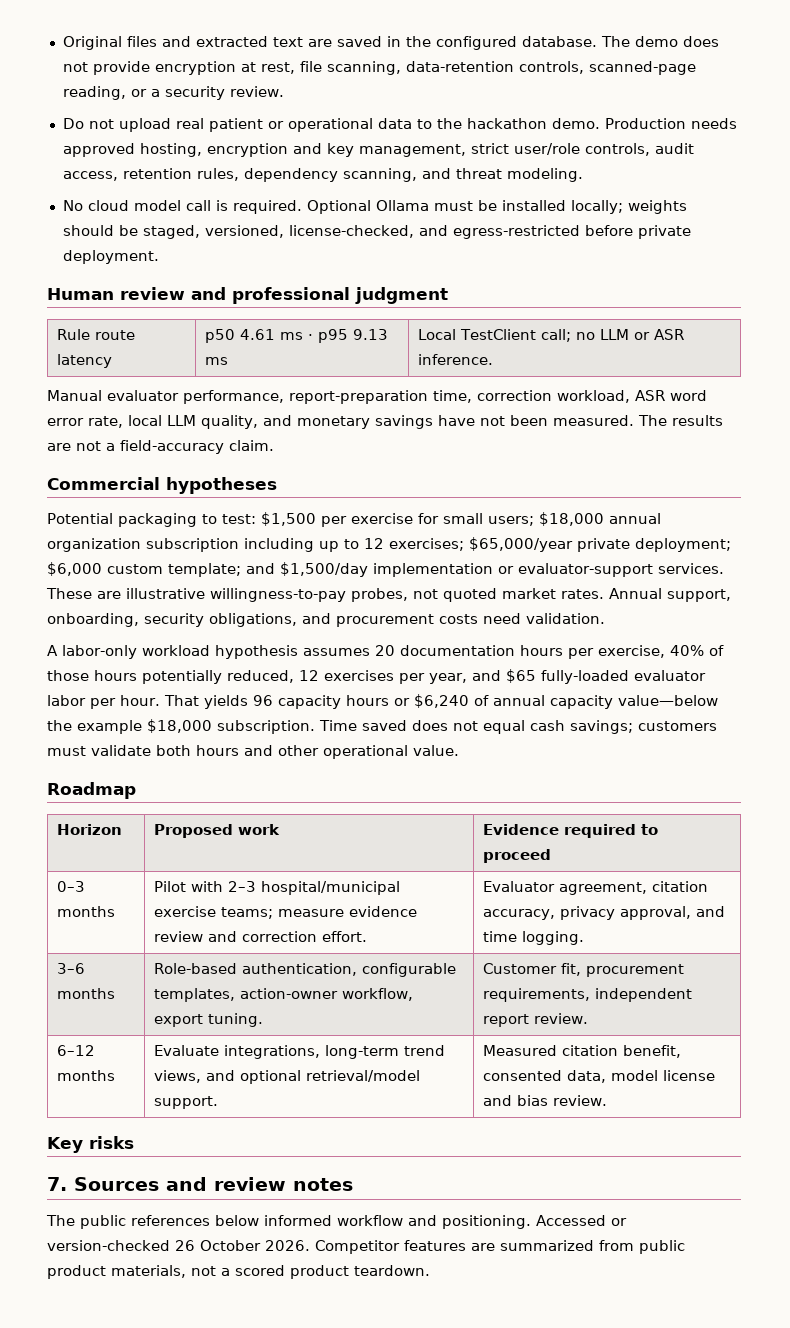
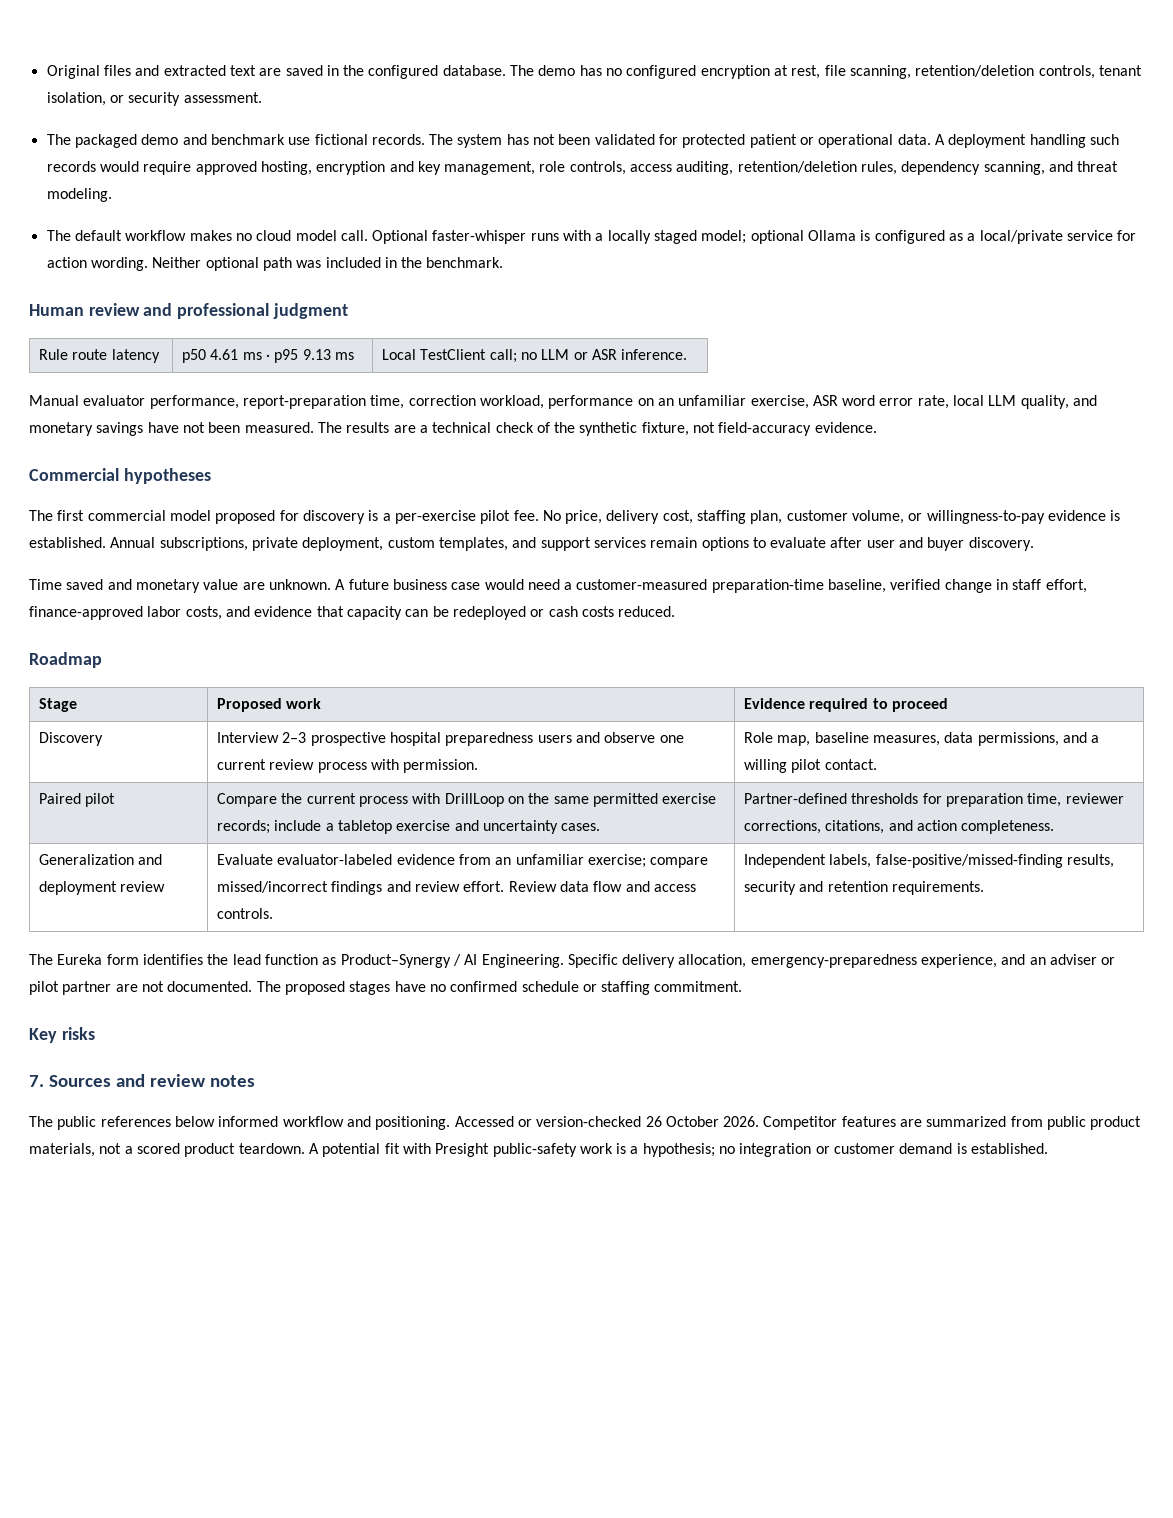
[682,36,719,47] [62,61,150,75] does not provide -> [579,65,697,79] has no configured
[405,61,696,75] [62,86,284,100] [62,118,737,132] data-retention controls, scanned-page reading, or a security review. // Do not upload real patient or operational data to the hackathon demo. Production needs -> [915,65,1142,79] [46,92,262,106] [46,134,1119,148] [46,161,192,175] retention/deletion controls, tenant isolation, or security assessment. // The packaged demo and benchmark use fictional records. The system has not been validated for protected patient or operational data. A deployment handling such records would require
[470,143,694,156] [62,168,192,181] strict user/role controls, audit access, retention -> [539,161,857,175] role controls, access auditing, retention/deletion
[62,200,687,214] [62,225,691,239] [62,250,159,264] No cloud model call is required. Optional Ollama must be installed locally; weights should be staged, versioned, license-checked, and egress-restricted before private deployment. -> [46,230,1137,244] [46,257,504,271] The default workflow makes no cloud model call. Optional faster-whisper runs with a locally staged model; optional Ollama is configured as a local/private service for action wording. Neither optional path was included in the benchmark.
(630, 396) none -> [548,395,809,409] performance on an unfamiliar exercise,
[76,440,274,454] [47,477,277,494] [47,512,661,527] [47,537,731,552] [47,562,724,577] [46,588,731,602] [47,613,605,627] [47,645,724,659] [47,669,706,684] [47,694,718,709] [47,719,717,734] [47,745,459,759] not a field-accuracy claim. // Commercial hypotheses // Potential packaging to test: $1,500 per exercise for small users; $18,000 annual organization subscription including up to 12 exercises; $65,000/year private deployment; $6,000 custom template; and $1,500/day implementation or evaluator-support services. These are illustrative willingness-to-pay probes, not quoted market rates. Annual support, onboarding, security obligations, and procurement costs need validation. // A labor-only workload hypothesis assumes 20 documentation hours per exercise, 40% of those hours potentially reduced, 12 exercises per year, and $65 fully-loaded evaluator labor per hour. That yields 96 capacity hours or $6,240 of annual capacity value—below the example $18,000 subscription. Time saved does not equal cash savings; customers must validate both hours and other operational value. -> [419,422,877,436] [29,468,211,484] [29,510,1121,524] [29,537,1034,551] [29,579,1087,593] [29,606,676,620] a technical check of the synthetic fixture, not field-accuracy evidence. // Commercial hypotheses // The first commercial model proposed for discovery is a per-exercise pilot fee. No price, delivery cost, staffing plan, customer volume, or willingness-to-pay evidence is established. Annual subscriptions, private deployment, custom templates, and support services remain options to evaluate after user and buyer discovery. // Time saved and monetary value are unknown. A future business case would need a customer-measured preparation-time baseline, verified change in staff effort, finance-approved labor costs, and evidence that capacity can be redeployed or cash costs reduced.
[57,824,123,835] Horizon -> [38,698,77,712] Stage
[57,881,86,892] [57,906,116,917] [154,881,401,895] [154,906,418,919] [154,931,368,942] [483,881,709,895] [483,906,726,920] [483,931,585,945] [57,963,86,974] [57,988,116,999] [154,963,457,977] [154,988,414,1002] [154,1013,264,1027] [483,963,685,977] [483,988,693,1002] [483,1013,589,1027] [57,1045,96,1056] [57,1070,116,1081] [154,1045,446,1059] [154,1070,421,1084] [154,1096,219,1109] [483,1045,682,1058] [483,1070,716,1083] [483,1095,608,1106] 0–3 months | Pilot with 2–3 hospital/municipal exercise teams; measure evidence review and correction effort. | Evaluator agreement, citation accuracy, privacy approval, and time logging. // 3–6 months | Role-based authentication, configurable templates, action-owner workflow, export tuning. | Customer fit, procurement requirements, independent report review. // 6–12 months | Evaluate integrations, long-term trend views, and optional retrieval/model support. | Measured citation benefit, consented data, model license and bias review. -> [38,732,103,746] [216,732,684,746] [216,759,479,773] [743,732,1100,746] [743,759,877,773] [38,793,116,807] [216,793,717,807] [216,820,601,834] [743,793,1124,807] [743,820,1055,834] [38,854,163,865] [38,881,166,895] [216,854,709,868] [216,881,696,895] [216,908,273,919] [743,854,1114,868] [743,881,984,895] [29,954,1116,968] [29,981,743,995] Discovery | Interview 2–3 prospective hospital preparedness users and observe one current review process with permission. | Role map, baseline measures, data permissions, and a willing pilot contact. // Paired pilot | Compare the current process with DrillLoop on the same permitted exercise records; include a tabletop exercise and uncertainty cases. | Partner-defined thresholds for preparation time, reviewer corrections, citations, and action completeness. // Generalization and deployment review | Evaluate evaluator-labeled evidence from an unfamiliar exercise; compare missed/incorrect findings and review effort. Review data flow and access controls. | Independent labels, false-positive/missed-finding results, security and retention requirements. // The Eureka form identifies the lead function as Product–Synergy / AI Engineering. Specific delivery allocation, emergency-preparedness experience, and an adviser or pilot partner are not documented. The proposed stages have no confirmed schedule or staffing commitment.
(430, 1270) none -> [308,1143,1049,1157] A potential fit with Presight public-safety work is a hypothesis; no integration or customer demand is established.

